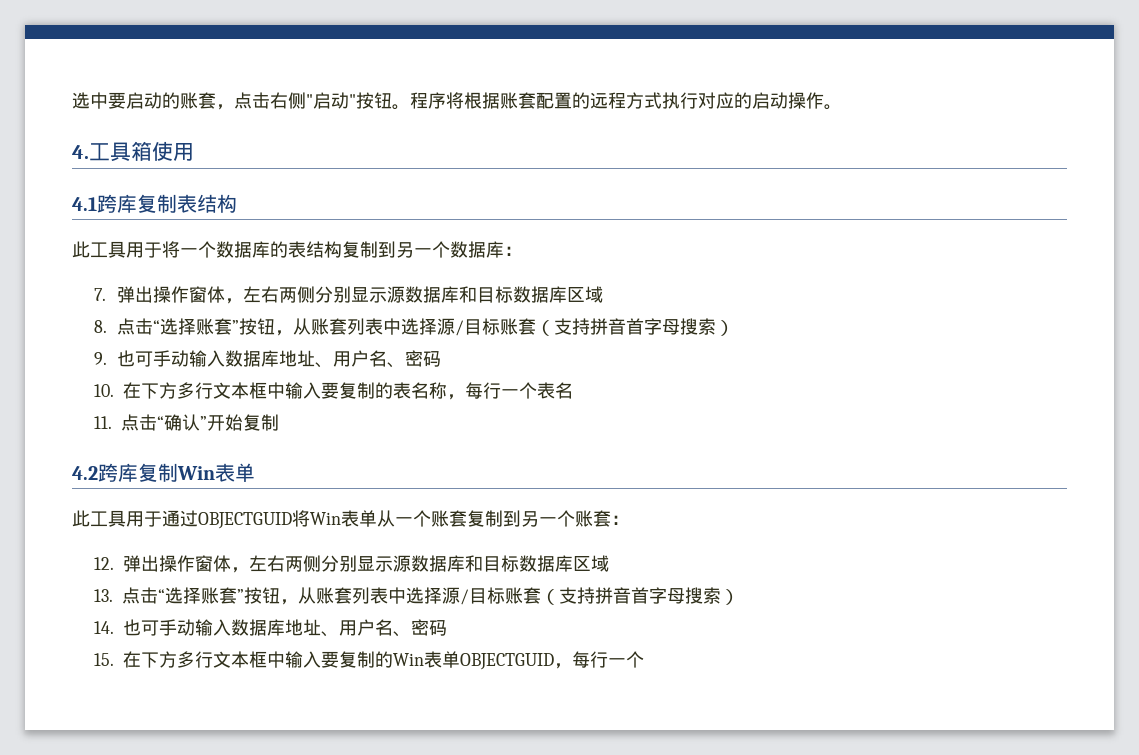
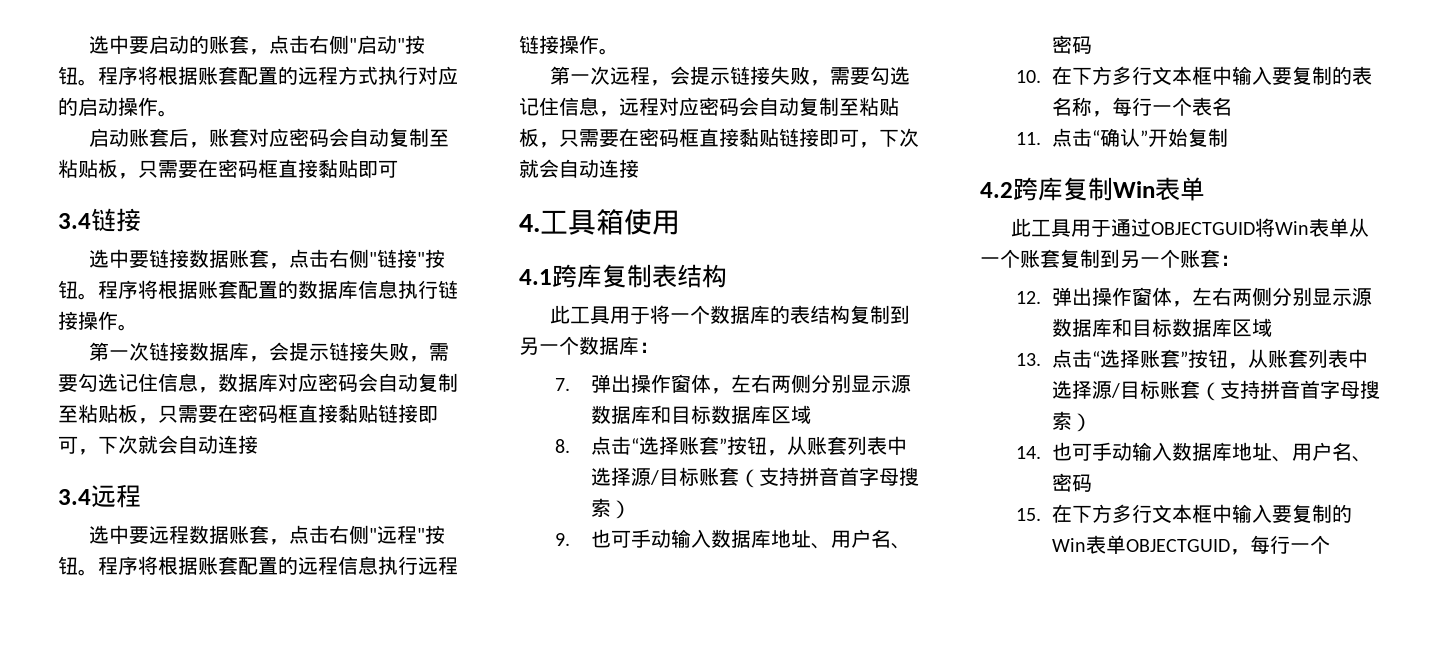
(842, 107) none -> [89,128,450,148] [58,159,398,179] [58,208,141,232] [89,249,446,269] [58,280,458,300] [58,311,138,331] [89,342,450,362] [58,373,458,393] [58,404,438,424] [58,435,258,455] [58,484,141,508] [89,525,446,545] [58,556,458,576] [519,35,619,55] [550,66,911,86] [519,97,899,117] [519,128,919,148] [519,159,639,178] // 启动账套后，账套对应密码会自动复制至粘贴板，只需要在密码框直接黏贴即可 // 3.4链接 // 选中要链接数据账套，点击右侧"链接"按钮。程序将根据账套配置的数据库信息执行链接操作。 // 第一次链接数据库，会提示链接失败，需要勾选记住信息，数据库对应密码会自动复制至粘贴板，只需要在密码框直接黏贴链接即可，下次就会自动连接 // 3.4远程 // 选中要远程数据账套，点击右侧"远程"按钮。程序将根据账套配置的远程信息执行远程链接操作。 // 第一次远程，会提示链接失败，需要勾选记住信息，远程对应密码会自动复制至粘贴板，只需要在密码框直接黏贴链接即可，下次就会自动连接

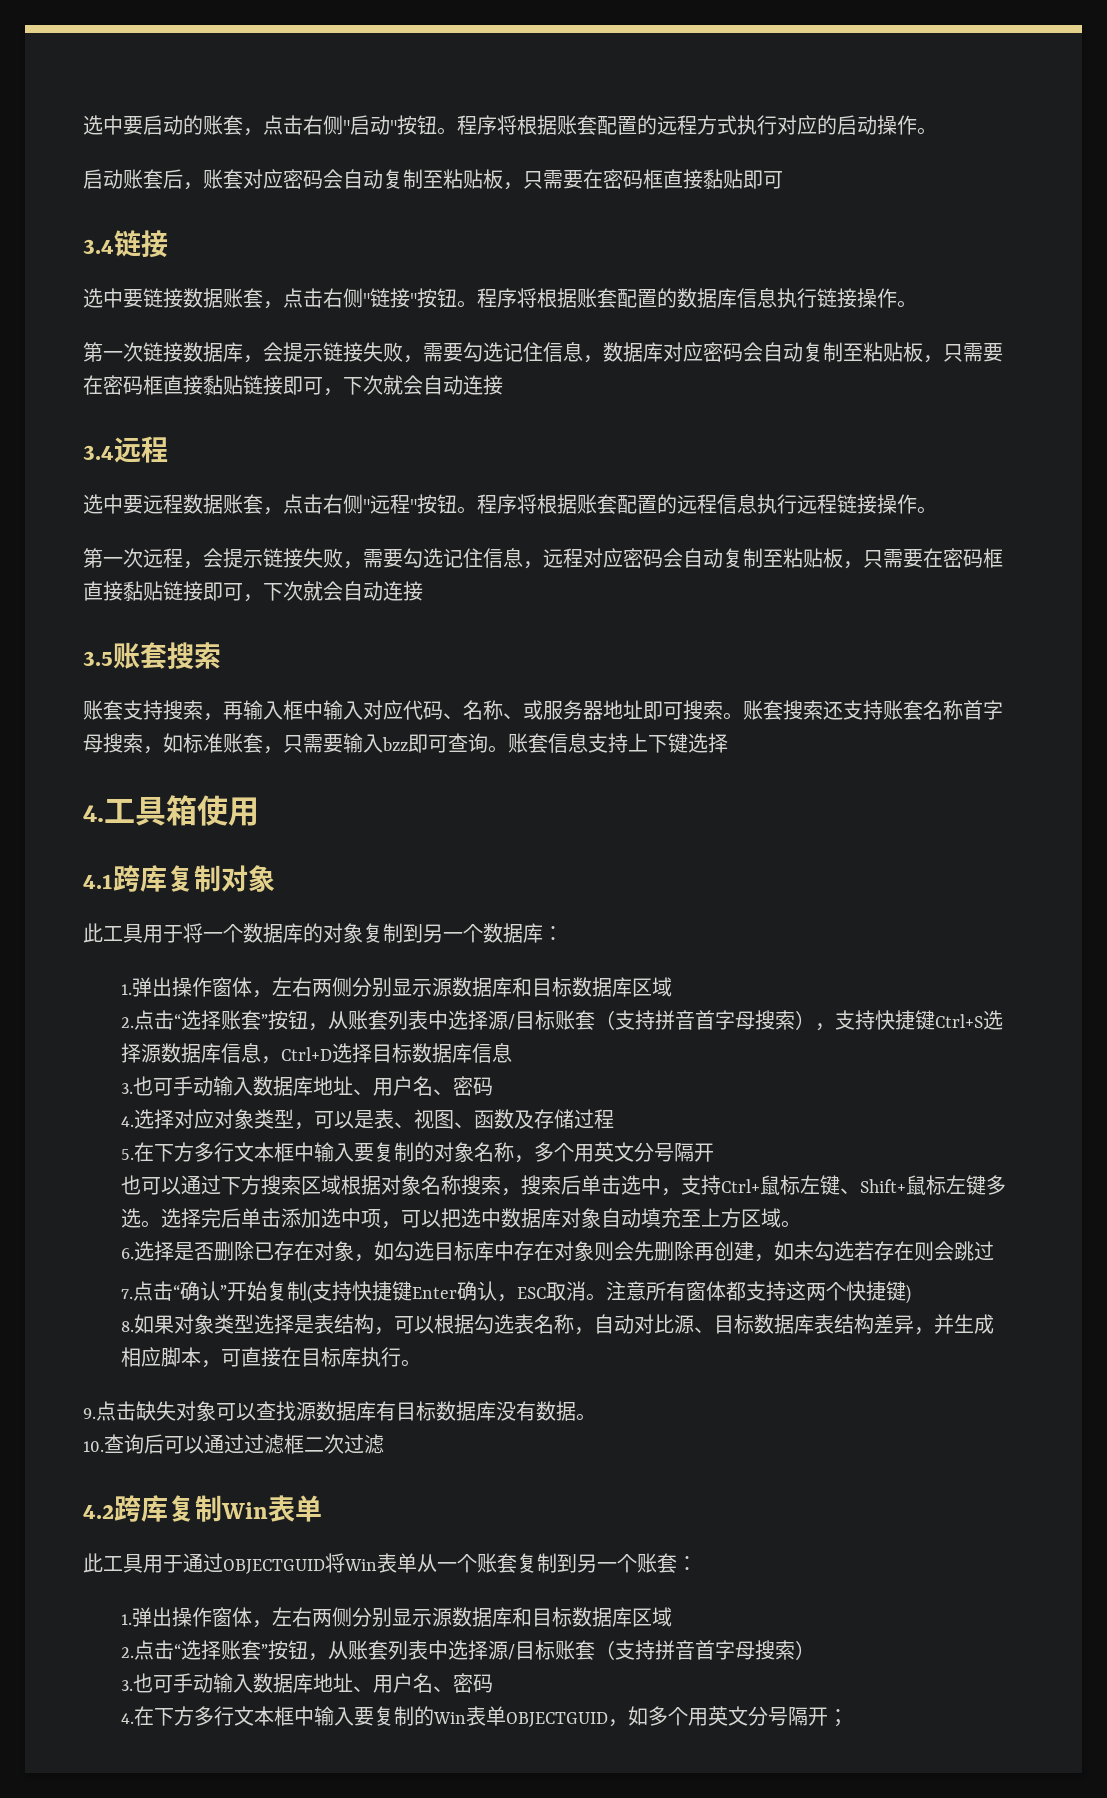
(639, 168) none -> [83,642,221,669] [83,700,1003,721] [83,733,728,754] // 3.5账套搜索 // 账套支持搜索，再输入框中输入对应代码、名称、或服务器地址即可搜索。账套搜索还支持账套名称首字母搜索，如标准账套，只需要输入bzz即可查询。账套信息支持上下键选择
[652,264,727,288] 表结构 -> [221,865,275,892] 对象
[790,305,851,324] 表结构 -> [323,923,363,943] 对象
[555,378,571,391] 7. -> [120,984,132,995] 1.
[555,439,571,453] 8. -> [120,1010,1003,1031] [120,1043,512,1064] [120,1076,493,1096] [120,1109,614,1130] [120,1142,714,1163] [120,1175,1006,1196] [120,1208,801,1229] [120,1241,994,1262] [120,1281,911,1304] [120,1314,994,1335] [120,1347,421,1368] [83,1401,596,1421] [83,1434,384,1454] [83,1495,322,1522] [83,1553,697,1574] [120,1607,672,1628] [120,1647,134,1658] 2.点击“选择账套”按钮，从账套列表中选择源/目标账套（支持拼音首字母搜索），支持快捷键Ctrl+S选择源数据库信息，Ctrl+D选择目标数据库信息 // 3.也可手动输入数据库地址、用户名、密码 // 4.选择对应对象类型，可以是表、视图、函数及存储过程 // 5.在下方多行文本框中输入要复制的对象名称，多个用英文分号隔开 // 也可以通过下方搜索区域根据对象名称搜索，搜索后单击选中，支持Ctrl+鼠标左键、Shift+鼠标左键多选。选择完后单击添加选中项，可以把选中数据库对象自动填充至上方区域。 // 6.选择是否删除已存在对象，如勾选目标库中存在对象则会先删除再创建，如未勾选若存在则会跳过 // 7.点击“确认”开始复制(支持快捷键Enter确认，ESC取消。注意所有窗体都支持这两个快捷键) // 8.如果对象类型选择是表结构，可以根据勾选表名称，自动对比源、目标数据库表结构差异，并生成相应脚本，可直接在目标库执行。 // 9.点击缺失对象可以查找源数据库有目标数据库没有数据。 // 10.查询后可以通过过滤框二次过滤 // 4.2跨库复制Win表单 // 此工具用于通过OBJECTGUID将Win表单从一个账套复制到另一个账套： // 1.弹出操作窗体，左右两侧分别显示源数据库和目标数据库区域 // 2.
[555,529,912,549] [1052,35,1093,54] [1016,66,1373,85] [1052,97,1233,117] [1016,128,1229,147] [980,177,1205,201] [1011,218,1370,237] [980,249,1240,268] [1016,287,1373,307] [1052,318,1273,337] [1016,349,1369,369] [1052,380,1381,401] [1052,411,1093,432] [1016,442,1373,462] [1052,473,1093,492] [1016,508,1042,521] 9.也可手动输入数据库地址、用户名、密码 // 10.在下方多行文本框中输入要复制的表名称，每行一个表名 // 11.点击“确认”开始复制 // 4.2跨库复制Win表单 // 此工具用于通过OBJECTGUID将Win表单从一个账套复制到另一个账套： // 12.弹出操作窗体，左右两侧分别显示源数据库和目标数据库区域 // 13.点击“选择账套”按钮，从账套列表中选择源/目标账套（支持拼音首字母搜索） // 14.也可手动输入数据库地址、用户名、密码 // 15. -> [120,1673,493,1693] [120,1713,134,1724] 3.也可手动输入数据库地址、用户名、密码 // 4.
[1250,535,1331,554] 每行一个 -> [627,1706,848,1727] 如多个用英文分号隔开；

